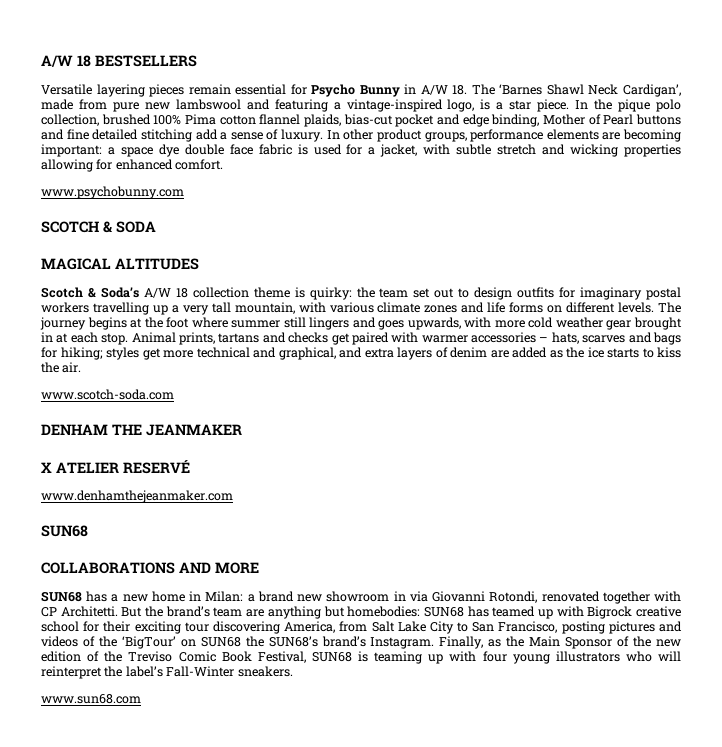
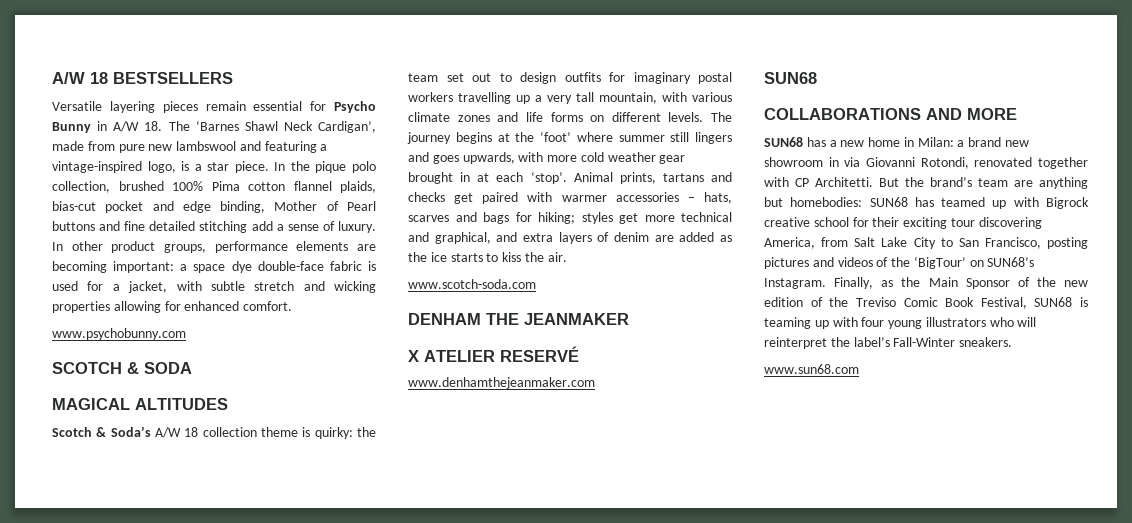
[184,144,253,155] double face -> [257,261,324,271] double-face
[166,317,190,328] foot -> [540,131,571,142] ‘foot’
[101,333,129,345] stop. -> [530,171,567,184] ‘stop’.
[200,636,366,647] SUN68 the SUN68’s brand’s -> [987,257,1035,267] SUN68’s

